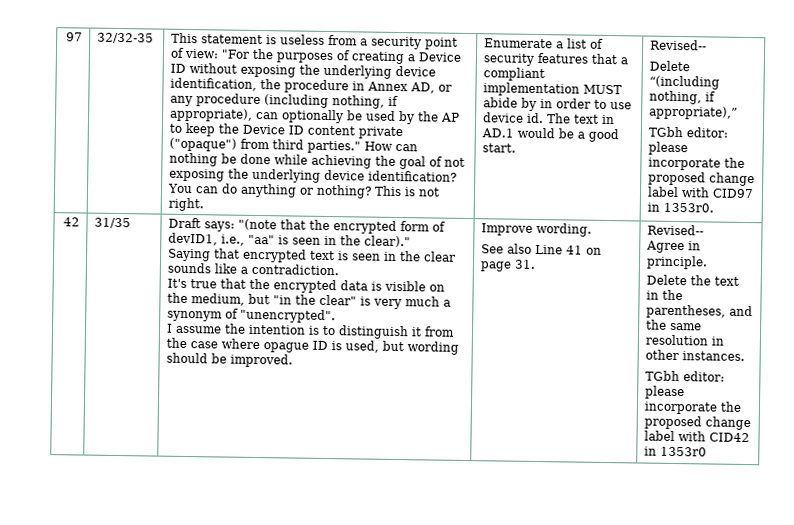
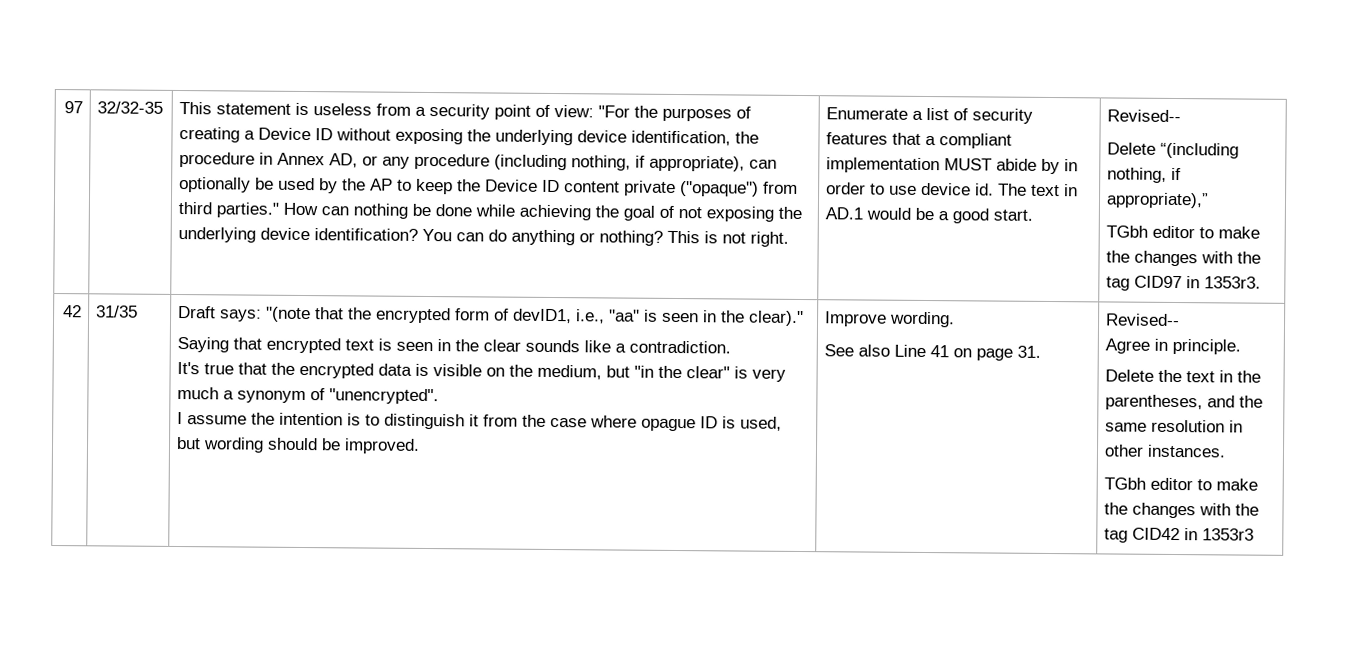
[686,127,729,138] [648,141,689,156] [648,157,746,171] [648,171,756,187] [647,186,711,198] editor: please incorporate the proposed change label with -> [1152,225,1261,239] [1106,250,1262,267] [1106,276,1131,291] editor to make the changes with the tag
[663,202,715,213] 1353r0. -> [1204,276,1262,289] 1353r3.
[683,371,726,382] [645,385,686,400] [644,401,743,415] [644,415,752,431] [644,430,707,442] editor: please incorporate the proposed change label with -> [1150,477,1259,491] [1104,502,1260,519] [1104,528,1129,543] editor to make the changes with the tag
[660,446,708,457] 1353r0 -> [1202,528,1255,541] 1353r3

